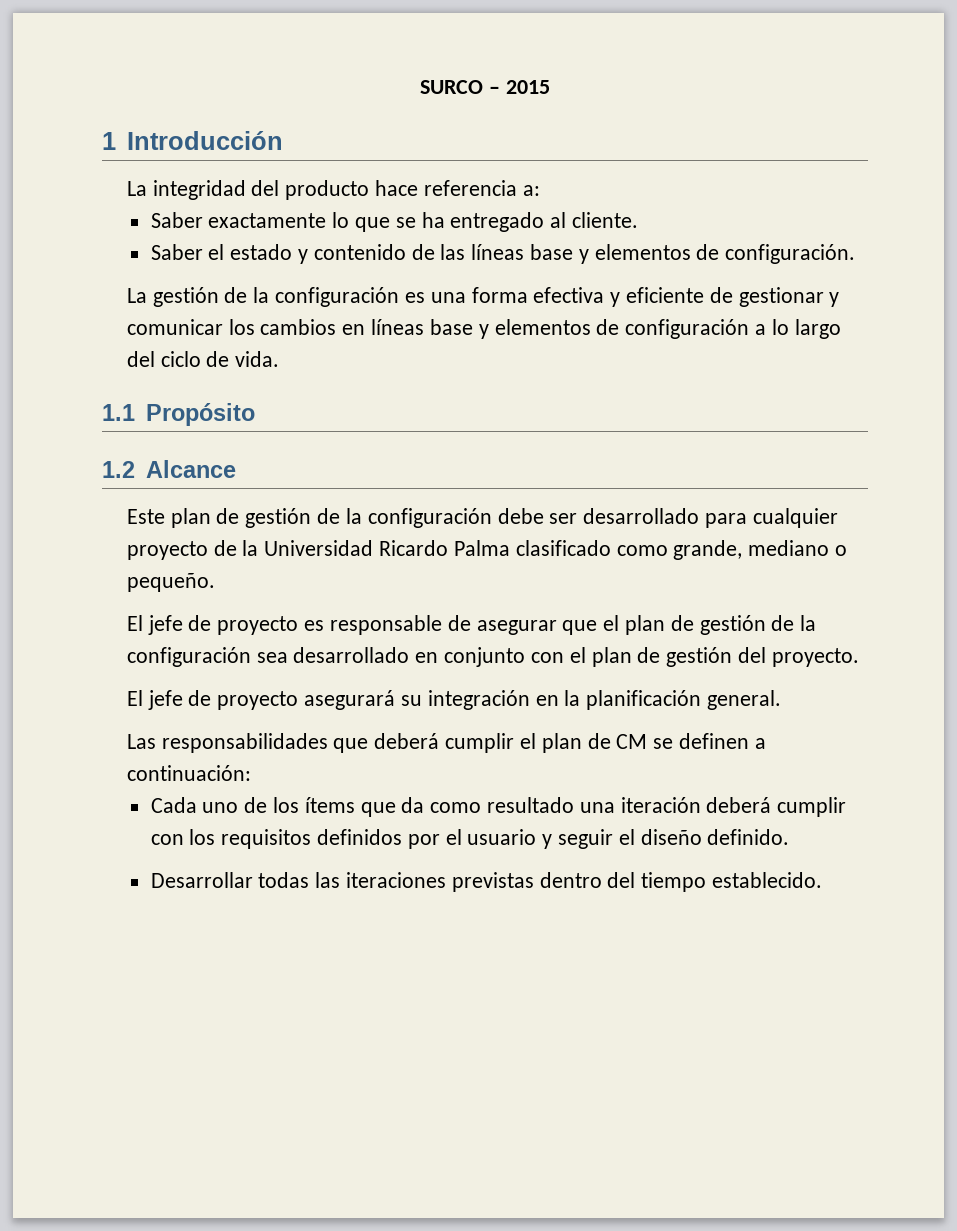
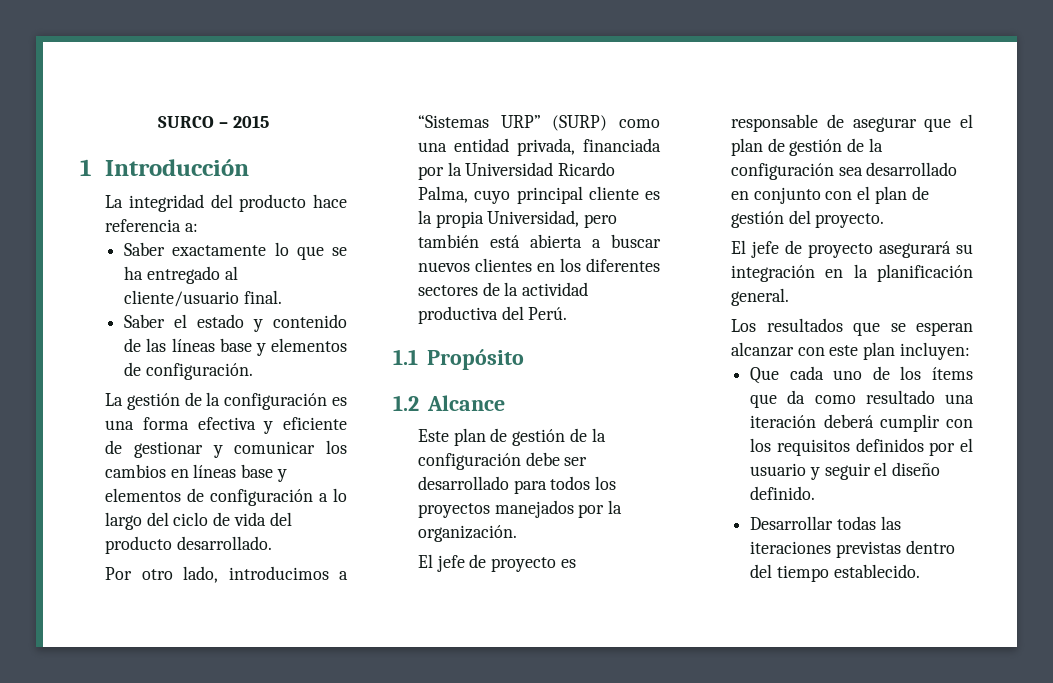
[571,212,638,228] cliente. -> [124,290,282,307] cliente/usuario final.
[235,351,280,367] vida. -> [233,512,292,526] [104,536,272,554] [104,566,348,583] [417,115,660,131] [417,138,661,156] [417,162,616,180] [417,186,660,204] [417,210,618,228] [417,234,661,248] [417,258,660,272] [417,282,589,296] [417,306,568,324] vida del producto desarrollado. // Por otro lado, introducimos a “Sistemas URP” (SURP) como una entidad privada, financiada por la Universidad Ricardo Palma, cuyo principal cliente es la propia Universidad, pero también está abierta a buscar nuevos clientes en los diferentes sectores de la actividad productiva del Perú.
[752,508,838,528] [126,540,847,560] [126,573,215,592] cualquier proyecto de la Universidad Ricardo Palma clasificado como grande, mediano o pequeño. -> [550,476,617,490] [417,500,623,518] [417,525,517,542] todos los proyectos manejados por la organización.
[126,733,766,753] [126,765,251,781] [150,797,197,813] Las responsabilidades que deberá cumplir el plan de CM se definen a continuación: // Cada -> [730,318,973,336] [730,342,970,360] [750,366,824,384] Los resultados que se esperan alcanzar con este plan incluyen: // Que cada

